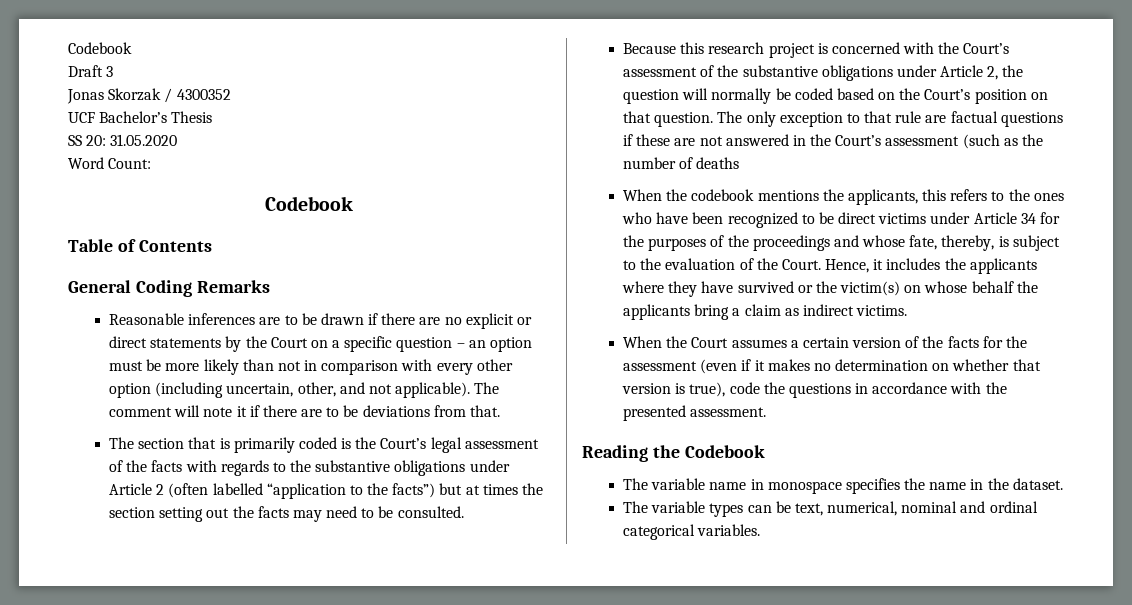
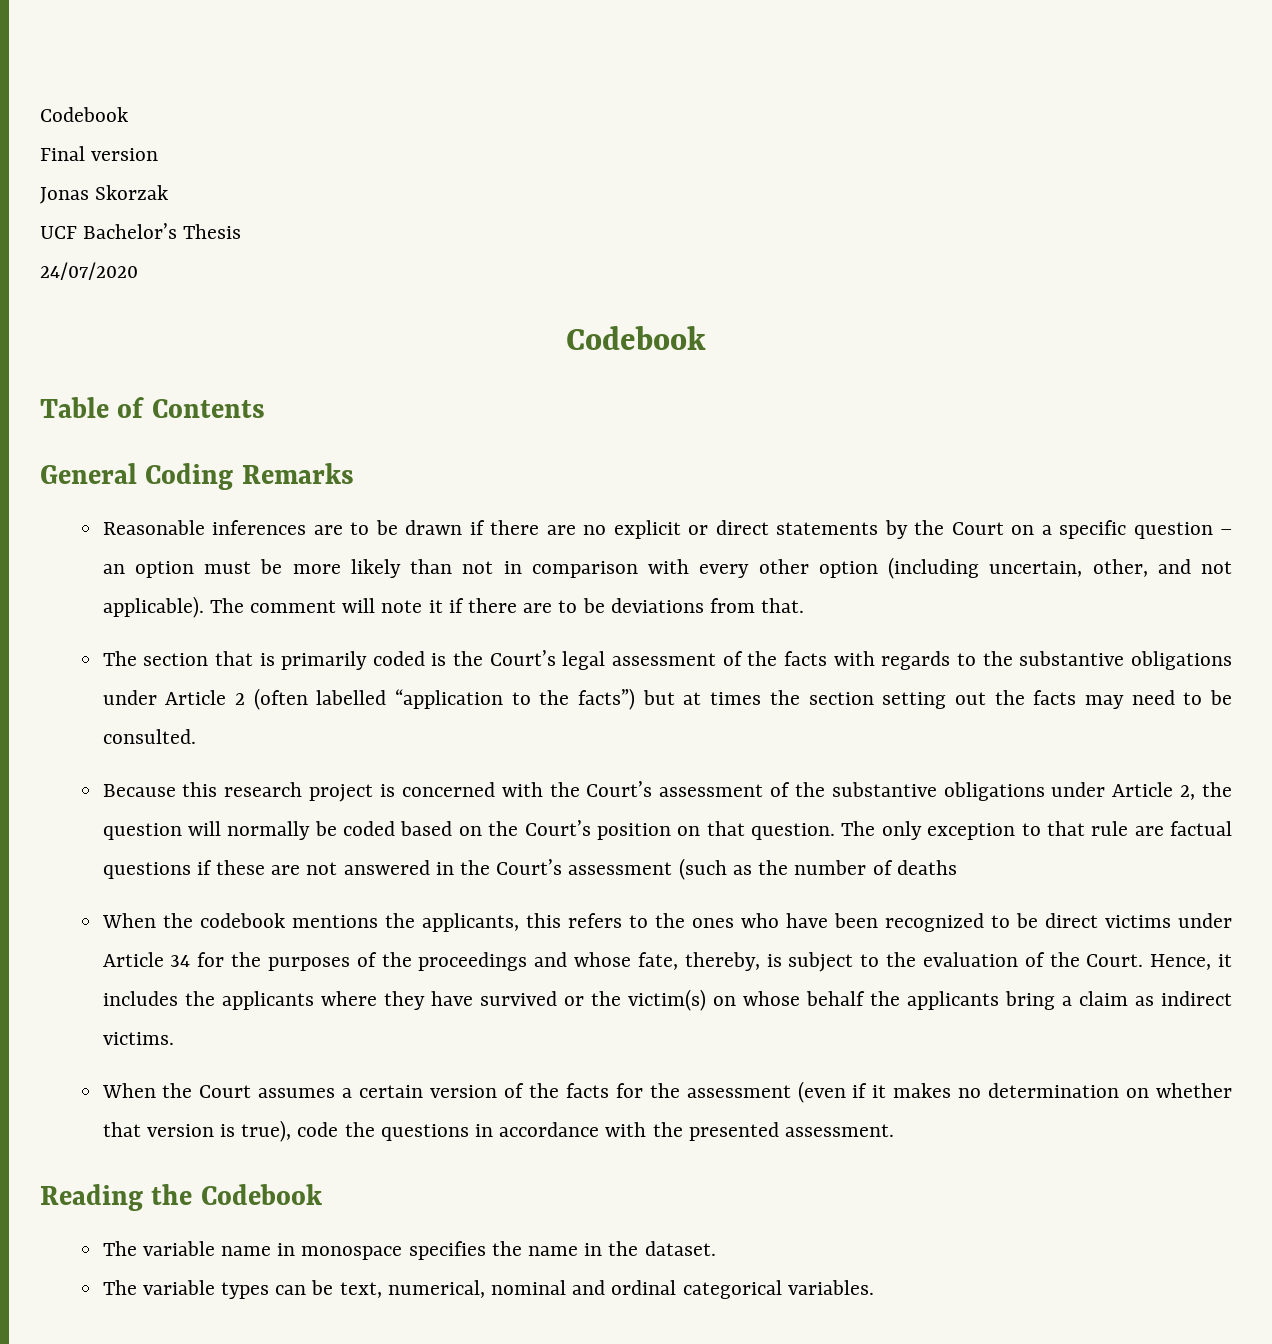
[68,42,132,54] [68,65,114,77] Codebook // Draft 3 -> [40,107,128,122] [40,146,159,161] Codebook // Final version
[164,88,231,103] / 4300352 -> (169, 192) none
[68,134,178,146] [68,157,152,169] SS 20: 31.05.2020 // Word Count: -> [40,262,138,280] 24/07/2020

